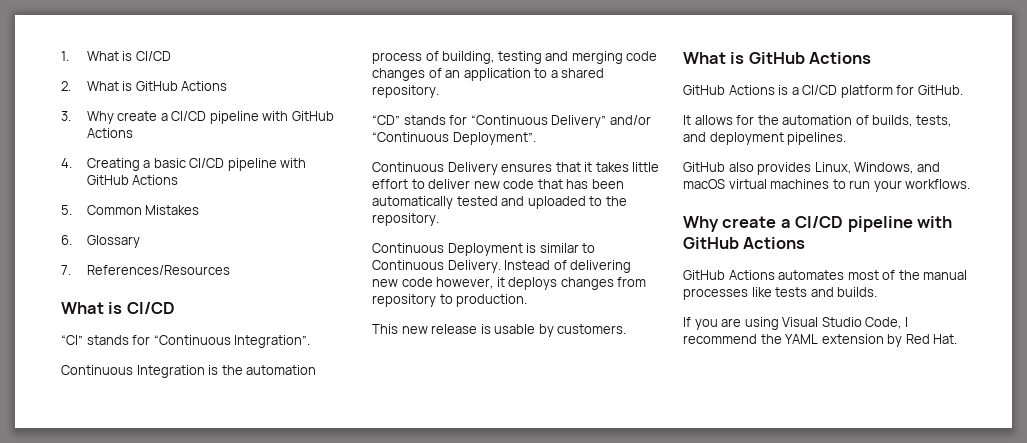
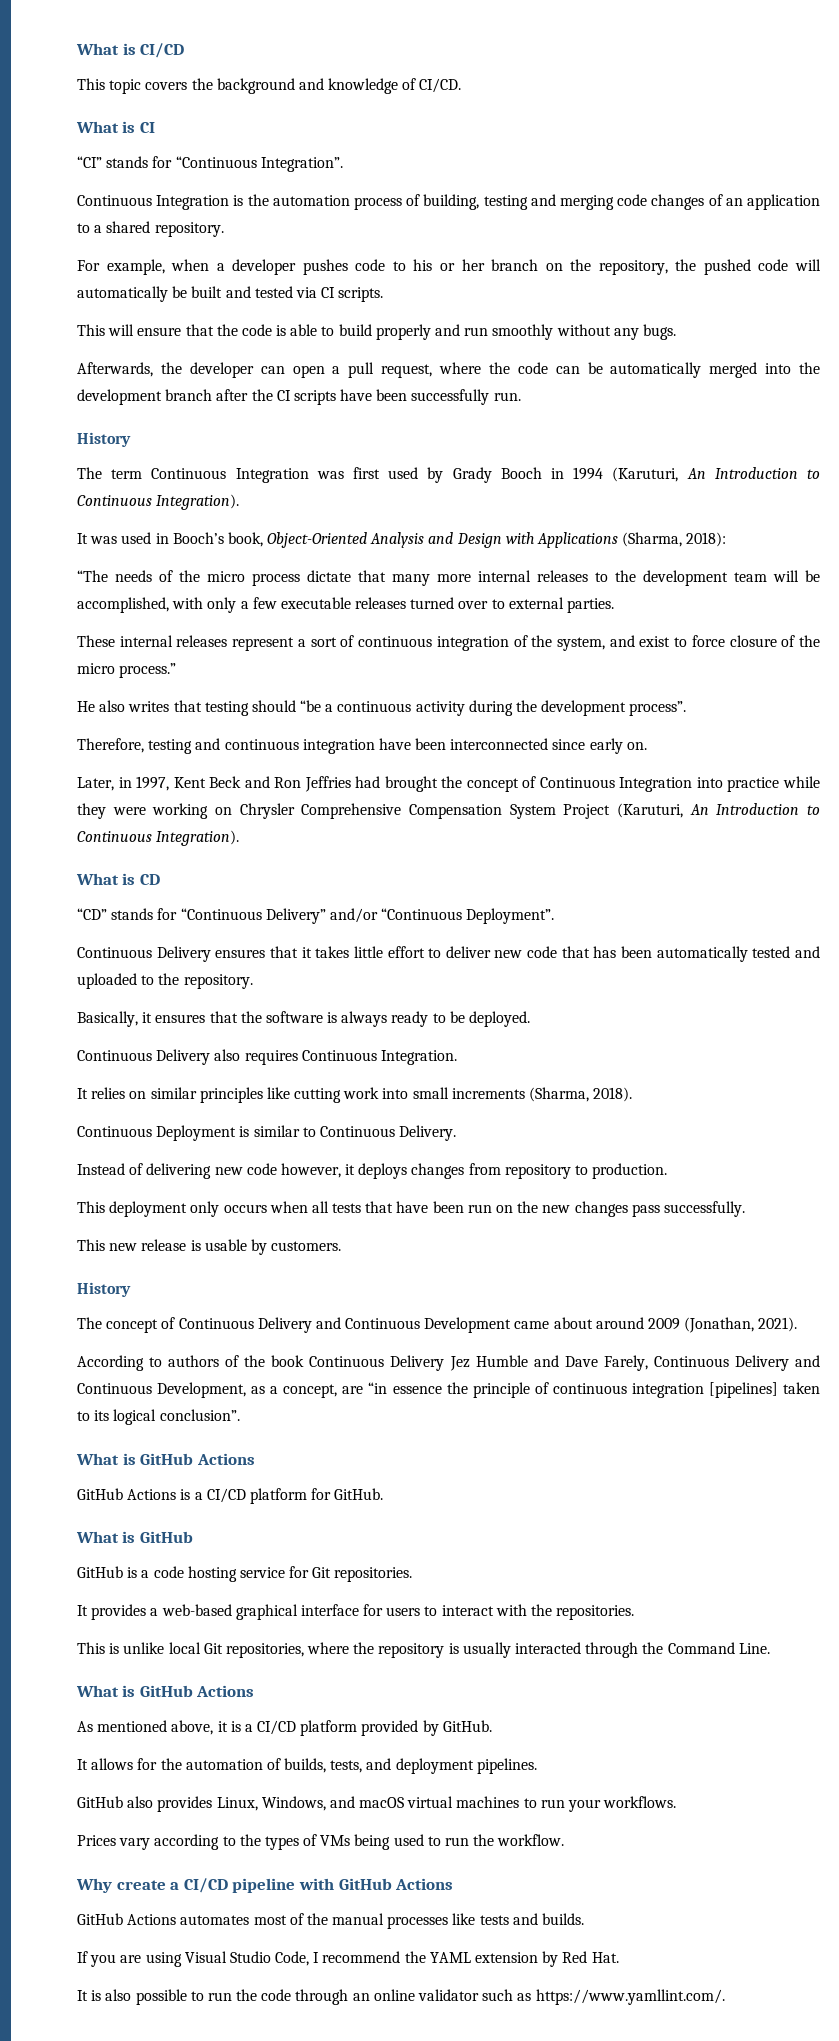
[61,51,171,61] [61,81,228,91] [61,111,334,124] [86,128,133,138] [61,158,307,171] [86,175,179,185] [61,205,200,215] [61,235,140,248] [61,265,230,275] [61,302,175,314] 1. What is CI/CD // 2. What is GitHub Actions // 3. Why create a CI/CD pipeline with GitHub Actions // 4. Creating a basic CI/CD pipeline with GitHub Actions // 5. Common Mistakes // 6. Glossary // 7. References/Resources // What is CI/CD -> [76,43,185,58] [77,78,462,94] [76,121,155,133] What is CI/CD // This topic covers the background and knowledge of CI/CD. // What is CI
(439, 91) none -> [77,259,821,275] [77,286,384,302] [77,324,676,340] [77,362,820,378] [77,389,521,405] [77,432,131,447] [77,467,820,483] [77,494,240,510] [77,532,727,548] [77,570,820,586] [77,597,615,613] [77,635,820,651] [77,663,177,678] [77,700,687,716] [77,738,647,754] [77,776,820,792] [77,803,820,819] [77,830,240,846] [76,873,160,885] // For example, when a developer pushes code to his or her branch on the repository, the pushed code will automatically be built and tested via CI scripts. // This will ensure that the code is able to build properly and run smoothly without any bugs. // Afterwards, the developer can open a pull request, where the code can be automatically merged into the development branch after the CI scripts have been successfully run. // History // The term Continuous Integration was first used by Grady Booch in 1994 (Karuturi, An Introduction to Continuous Integration). // It was used in Booch’s book, Object-Oriented Analysis and Design with Applications (Sharma, 2018): // “The needs of the micro process dictate that many more internal releases to the development team will be accomplished, with only a few executable releases turned over to external parties. // These internal releases represent a sort of continuous integration of the system, and exist to force closure of the micro process.” // He also writes that testing should “be a continuous activity during the development process”. // Therefore, testing and continuous integration have been interconnected since early on. // Later, in 1997, Kent Beck and Ron Jeffries had brought the concept of Continuous Integration into practice while they were working on Chrysler Comprehensive Compensation System Project (Karuturi, An Introduction to Continuous Integration). // What is CD
(439, 219) none -> [77,1011,531,1027] [77,1049,457,1065] [77,1087,633,1103] // Basically, it ensures that the software is always ready to be deployed. // Continuous Delivery also requires Continuous Integration. // It relies on similar principles like cutting work into small increments (Sharma, 2018).
(501, 266) none -> (457, 1133) //
(528, 300) none -> [77,1201,745,1217] // This deployment only occurs when all tests that have been run on the new changes pass successfully.
(627, 329) none -> [77,1282,131,1297] [77,1317,798,1333] [77,1355,820,1371] [77,1382,820,1398] [77,1409,240,1425] // History // The concept of Continuous Delivery and Continuous Development came about around 2009 (Jonathan, 2021). // According to authors of the book Continuous Delivery Jez Humble and Dave Farely, Continuous Delivery and Continuous Development, as a concept, are “in essence the principle of continuous integration [pipelines] taken to its logical conclusion”.
(963, 90) none -> [76,1531,193,1543] [77,1566,413,1582] [77,1604,635,1620] [77,1642,770,1658] [76,1685,255,1697] [77,1720,492,1736] // What is GitHub // GitHub is a code hosting service for Git repositories. // It provides a web-based graphical interface for users to interact with the repositories. // This is unlike local Git repositories, where the repository is usually interacted through the Command Line. // What is GitHub Actions // As mentioned above, it is a CI/CD platform provided by GitHub.
(971, 184) none -> [77,1834,565,1850] // Prices vary according to the types of VMs being used to run the workflow.
(958, 339) none -> [77,1989,725,2005] // It is also possible to run the code through an online validator such as https://www.yamllint.com/.

